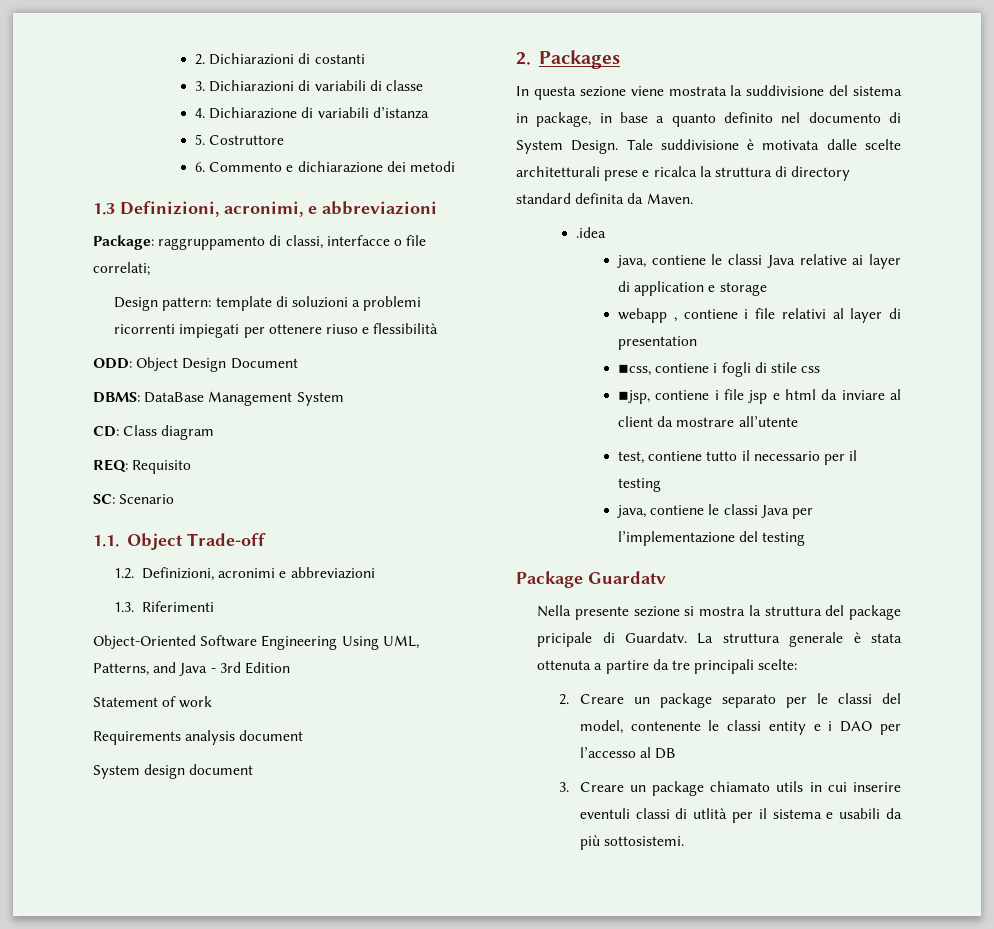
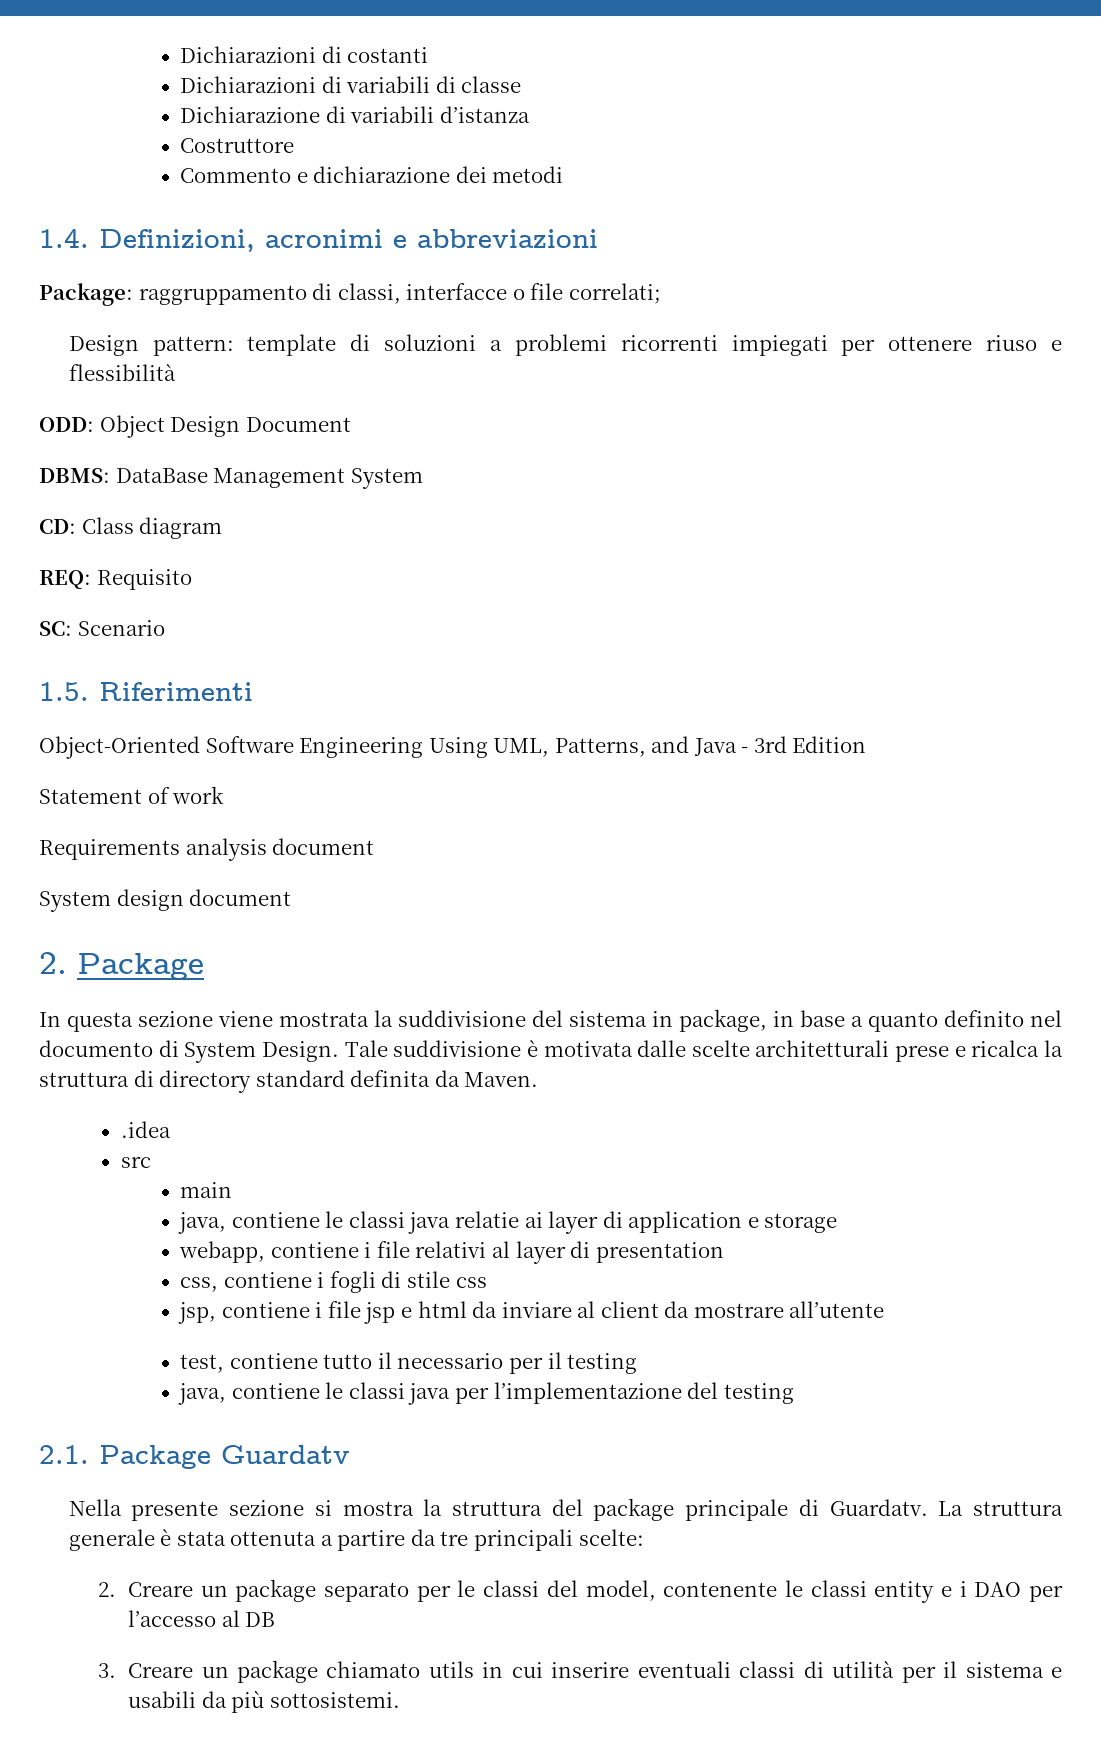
[195,54,206,65] 2. -> (180, 54) none
[195,81,206,91] 3. -> (429, 55) none
[195,108,206,118] 4. -> (522, 84) none
[195,134,206,145] 5. -> (530, 114) none
[195,162,206,172] 6. -> (295, 145) none
[93,201,303,217] 1.3 Definizioni, acronimi, -> [39,229,384,252] 1.4. Definizioni, acronimi
[93,533,266,550] [114,567,375,581] [114,602,135,612] 1.1. Object Trade-off // 1.2. Definizioni, acronimi e abbreviazioni // 1.3. -> [39,682,89,701] 1.5.
[538,50,620,69] Packages -> [77,953,205,980] Package
[617,254,847,268] // java, contiene le classi Java relative -> [120,1156,151,1168] [180,1182,233,1198] [178,1211,519,1234] // src // main // java, contiene le classi java relatie
[618,308,677,323] webapp , -> [179,1241,266,1263] webapp,
[618,364,652,376] ▪css, -> [180,1277,219,1292] css,
[618,390,651,404] ▪jsp, -> [178,1302,217,1324] jsp,
[760,505,789,518] Java -> [408,1383,451,1405] java
(806, 539) none -> [39,1445,89,1464] 2.1.
[537,632,593,647] pricipale -> [685,1499,789,1521] principale
[579,808,630,819] eventuli -> [637,1661,731,1678] eventuali
[693,808,728,819] utlità -> [832,1661,895,1678] utilità

